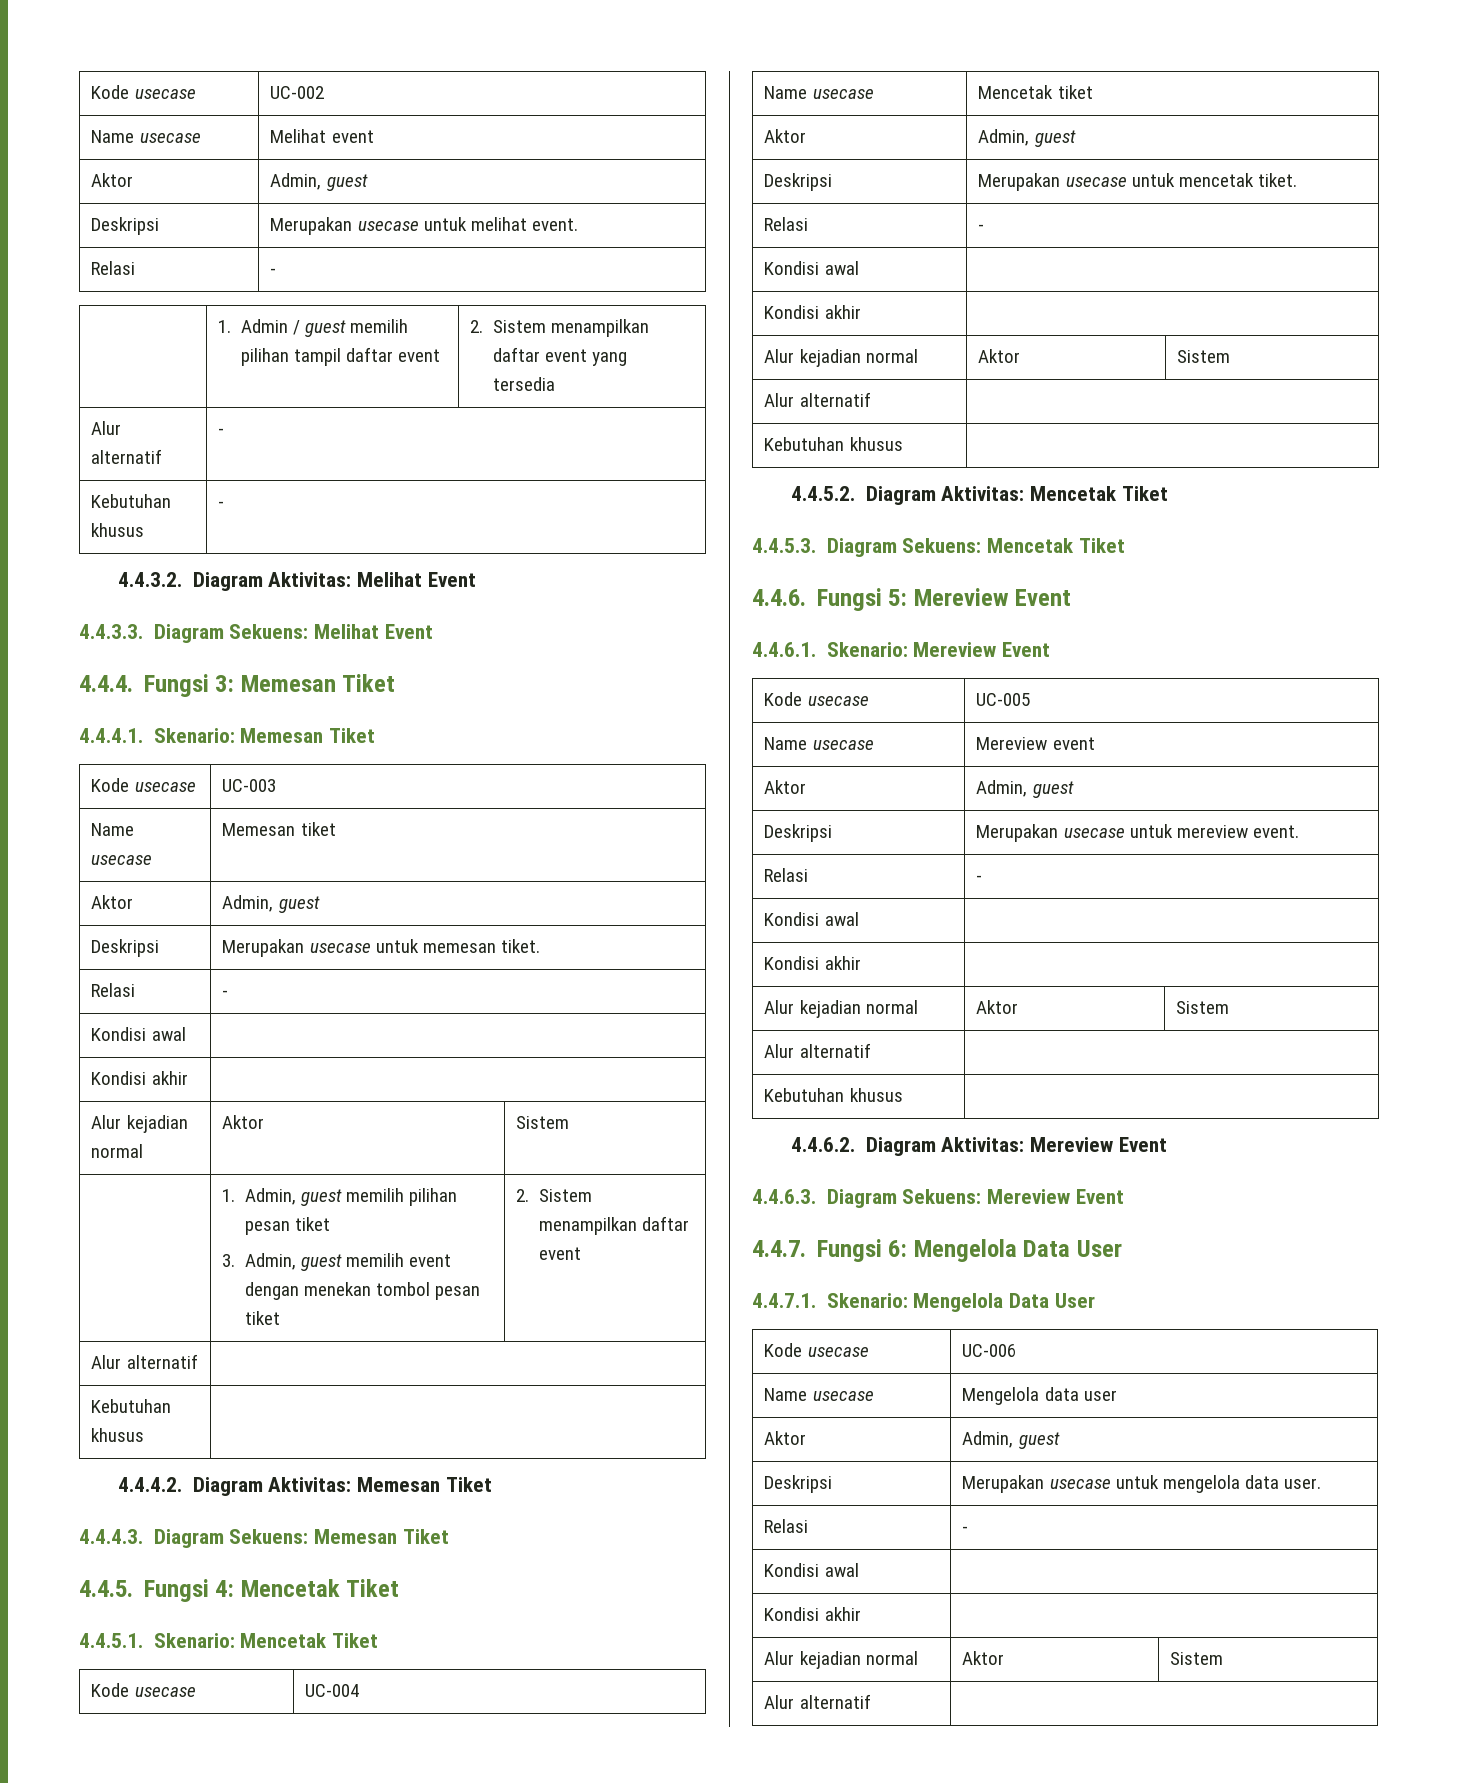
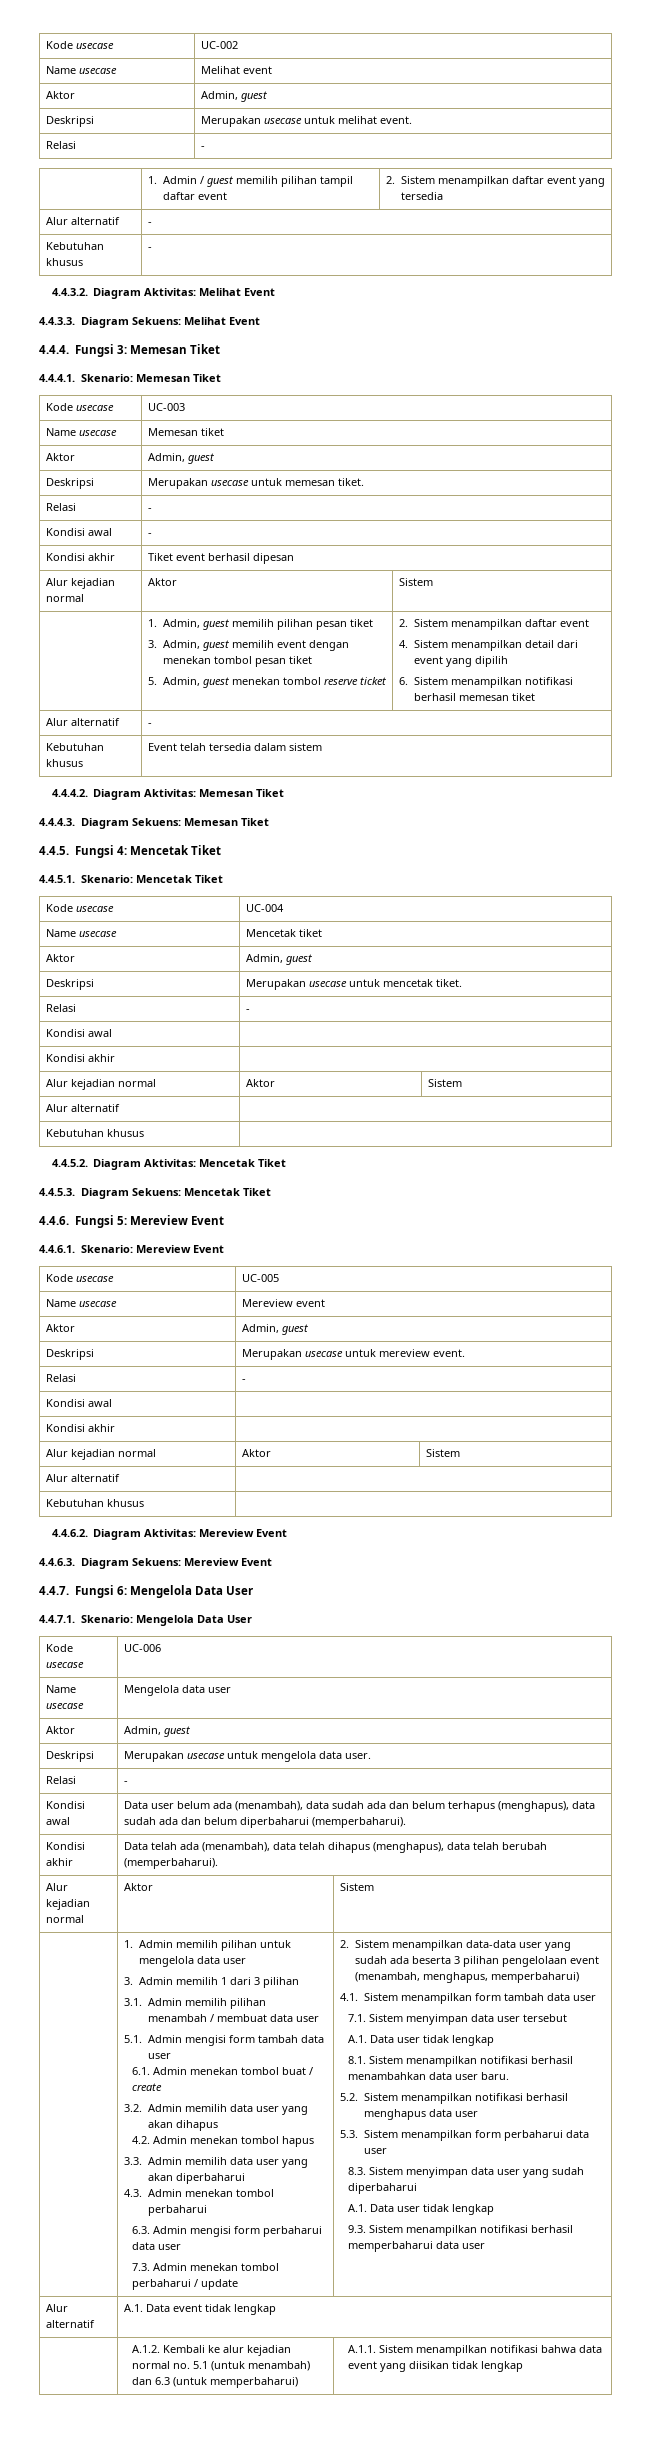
[91,1071,188,1085] // Kondisi akhir | -> [148,533,153,536] [46,553,116,561] [148,553,295,564] - // Kondisi akhir | Tiket event berhasil dipesan
[516,1189,592,1202] [538,1216,689,1235] [538,1247,581,1260] [91,1354,198,1369] [91,1399,172,1413] [91,1428,145,1442] | 2. Sistem menampilkan daftar event // Alur alternatif | // Kebutuhan khusus | -> [148,677,386,688] [399,619,589,630] [399,640,578,651] [413,656,508,667] [399,677,573,688] [413,693,535,701] [46,718,121,726] [148,723,153,726] [46,743,105,751] [46,759,84,767] [148,743,323,751] // 5. Admin, guest menekan tombol reserve ticket | 2. Sistem menampilkan daftar event // 4. Sistem menampilkan detail dari event yang dipilih // 6. Sistem menampilkan notifikasi berhasil memesan tiket // Alur alternatif | - // Kebutuhan khusus | Event telah tersedia dalam sistem
[764,1607,861,1621] [764,1651,918,1669] [962,1651,1005,1665] [1170,1652,1224,1665] [764,1694,871,1709] // Kondisi akhir | // Alur kejadian normal | Aktor | Sistem // Alur alternatif | -> [124,1801,596,1812] [124,1817,407,1828] [46,1842,86,1850] [46,1858,74,1866] [124,1842,548,1853] [124,1858,219,1869] [46,1883,69,1891] [46,1899,91,1910] [46,1915,85,1923] [124,1883,154,1891] [340,1883,375,1891] [124,1940,291,1951] [138,1956,246,1967] [124,1977,299,1988] [124,1998,266,2009] [147,2014,319,2022] [124,2035,324,2046] [147,2053,171,2059] [131,2067,313,2075] [131,2083,162,2091] [124,2104,308,2115] [147,2120,218,2131] [131,2136,314,2147] [124,2157,308,2168] [147,2173,245,2184] [124,2189,274,2197] [147,2205,207,2216] [131,2226,322,2237] [131,2242,181,2250] [131,2263,279,2271] [131,2279,238,2290] [340,1940,571,1951] [354,1956,599,1967] [354,1972,579,1983] [340,1993,596,2004] [347,2014,567,2025] [347,2035,494,2046] [347,2056,573,2067] [347,2072,509,2080] [340,2093,568,2104] [363,2109,478,2120] [340,2130,589,2141] [363,2148,387,2154] [347,2167,584,2178] [347,2183,417,2194] [347,2204,494,2215] [347,2225,573,2236] [347,2241,485,2252] [46,2304,69,2312] [46,2320,96,2328] [124,2304,277,2315] [131,2345,291,2356] [131,2361,310,2371] [131,2377,298,2388] [347,2345,602,2356] [347,2361,523,2372] Data user belum ada (menambah), data sudah ada dan belum terhapus (menghapus), data sudah ada dan belum diperbaharui (memperbaharui). // Kondisi akhir | Data telah ada (menambah), data telah dihapus (menghapus), data telah berubah (memperbaharui). // Alur kejadian normal | Aktor | Sistem // | 1. Admin memilih pilihan untuk mengelola data user // 3. Admin memilih 1 dari 3 pilihan // 3.1. Admin memilih pilihan menambah / membuat data user // 5.1. Admin mengisi form tambah data user // 6.1. Admin menekan tombol buat / create // 3.2. Admin memilih data user yang akan dihapus // 4.2. Admin menekan tombol hapus // 3.3. Admin memilih data user yang akan diperbaharui // 4.3. Admin menekan tombol perbaharui // 6.3. Admin mengisi form perbaharui data user // 7.3. Admin menekan tombol perbaharui / update | 2. Sistem menampilkan data-data user yang sudah ada beserta 3 pilihan pengelolaan event (menambah, menghapus, memperbaharui) // 4.1. Sistem menampilkan form tambah data user // 7.1. Sistem menyimpan data user tersebut // A.1. Data user tidak lengkap // 8.1. Sistem menampilkan notifikasi berhasil menambahkan data user baru. // 5.2. Sistem menampilkan notifikasi berhasil menghapus data user // 5.3. Sistem menampilkan form perbaharui data user // 8.3. Sistem menyimpan data user yang sudah diperbaharui // A.1. Data user tidak lengkap // 9.3. Sistem menampilkan notifikasi berhasil memperbaharui data user // Alur alternatif | A.1. Data event tidak lengkap // | A.1.2. Kembali ke alur kejadian normal no. 5.1 (untuk menambah) dan 6.3 (untuk memperbaharui) | A.1.1. Sistem menampilkan notifikasi bahwa data event yang diisikan tidak lengkap

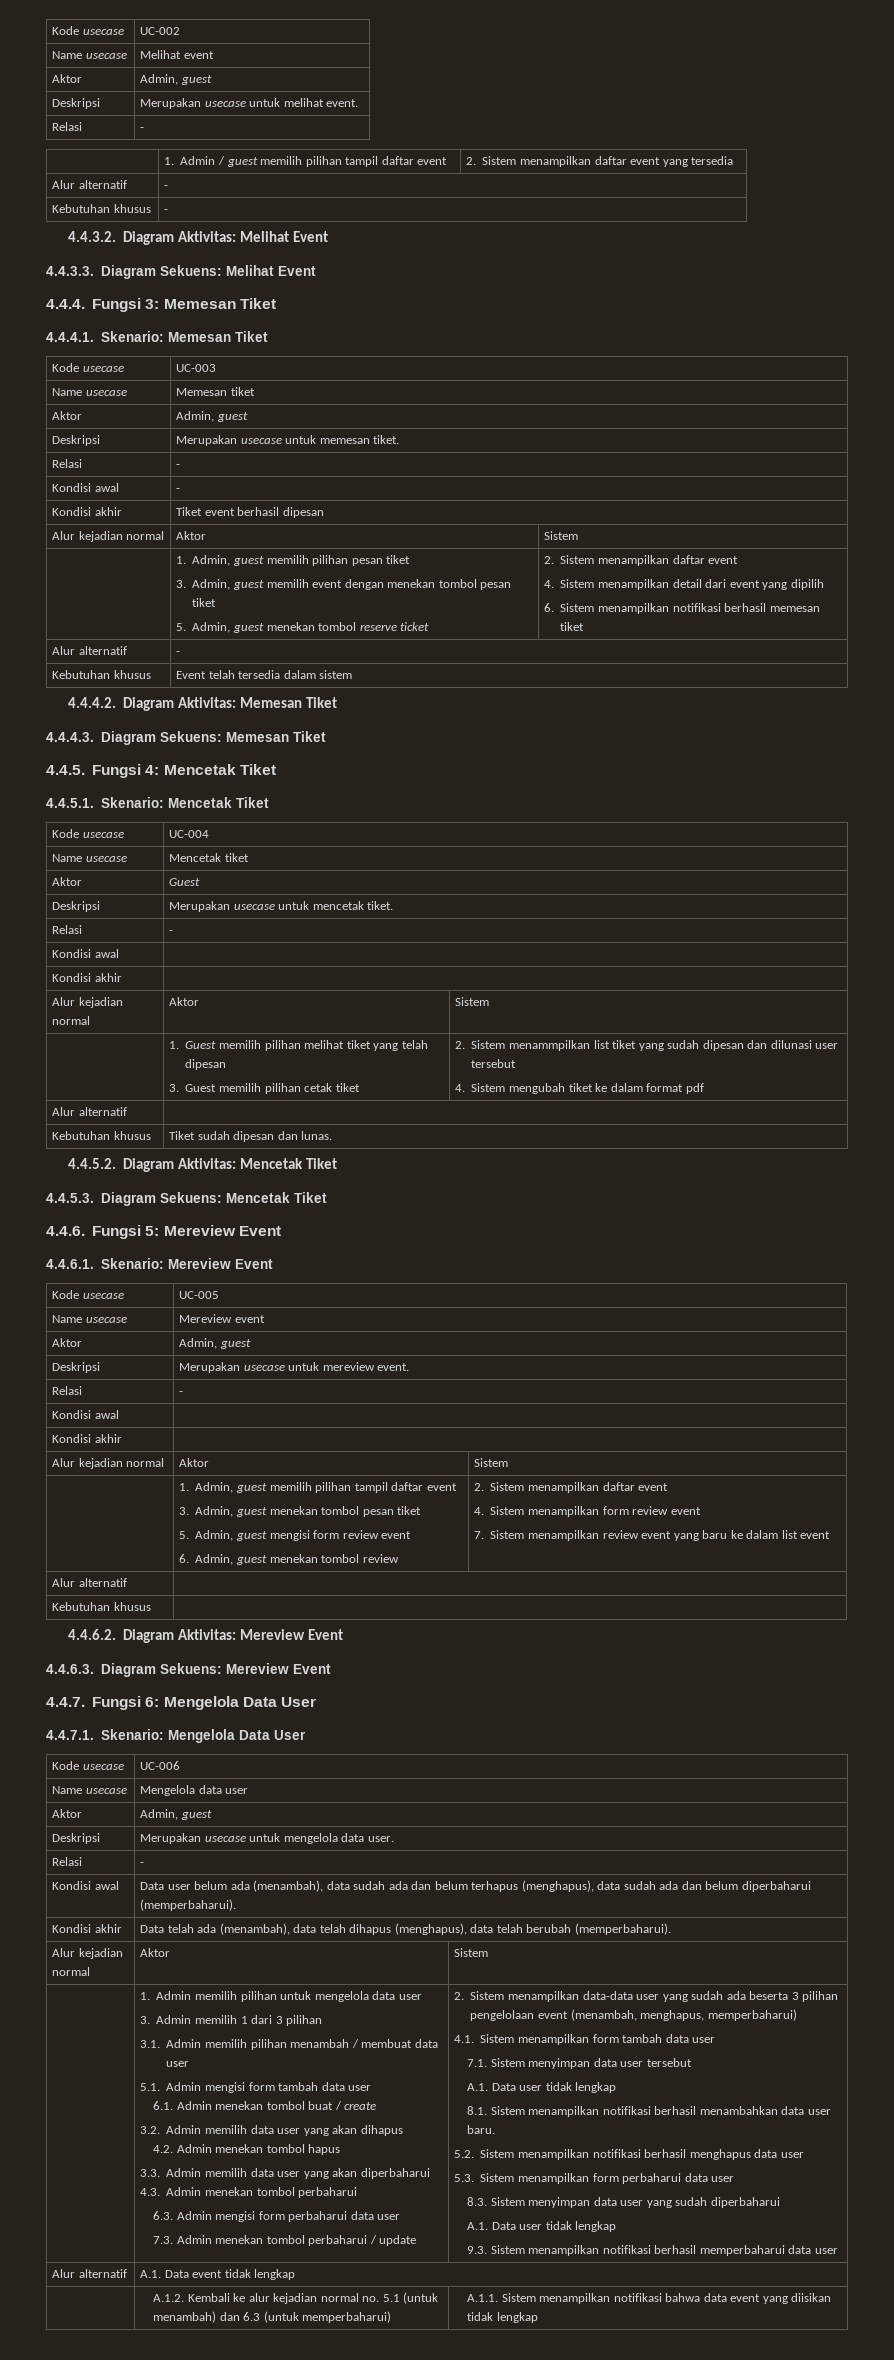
[246,954,313,965] Admin, guest -> [168,878,200,886] Guest
[46,1104,121,1112] [46,1129,145,1137] // Alur alternatif | // Kebutuhan khusus | -> [168,1040,428,1051] [185,1059,227,1070] [168,1083,360,1094] [454,1040,839,1051] [471,1059,517,1068] [454,1083,704,1094] [51,1107,127,1116] [51,1131,151,1140] [168,1131,333,1142] // | 1. Guest memilih pilihan melihat tiket yang telah dipesan // 3. Guest memilih pilihan cetak tiket | 2. Sistem menammpilkan list tiket yang sudah dipesan dan dilunasi user tersebut // 4. Sistem mengubah tiket ke dalam format pdf // Alur alternatif | // Kebutuhan khusus | Tiket sudah dipesan dan lunas.
(461, 1453) none -> [178,1482,457,1493] [178,1506,422,1517] [178,1530,412,1541] [178,1554,399,1565] [473,1482,669,1493] [473,1506,701,1517] [473,1530,831,1541] // | 1. Admin, guest memilih pilihan tampil daftar event // 3. Admin, guest menekan tombol pesan tiket // 5. Admin, guest mengisi form review event // 6. Admin, guest menekan tombol review | 2. Sistem menampilkan daftar event // 4. Sistem menampilkan form review event // 7. Sistem menampilkan review event yang baru ke dalam list event

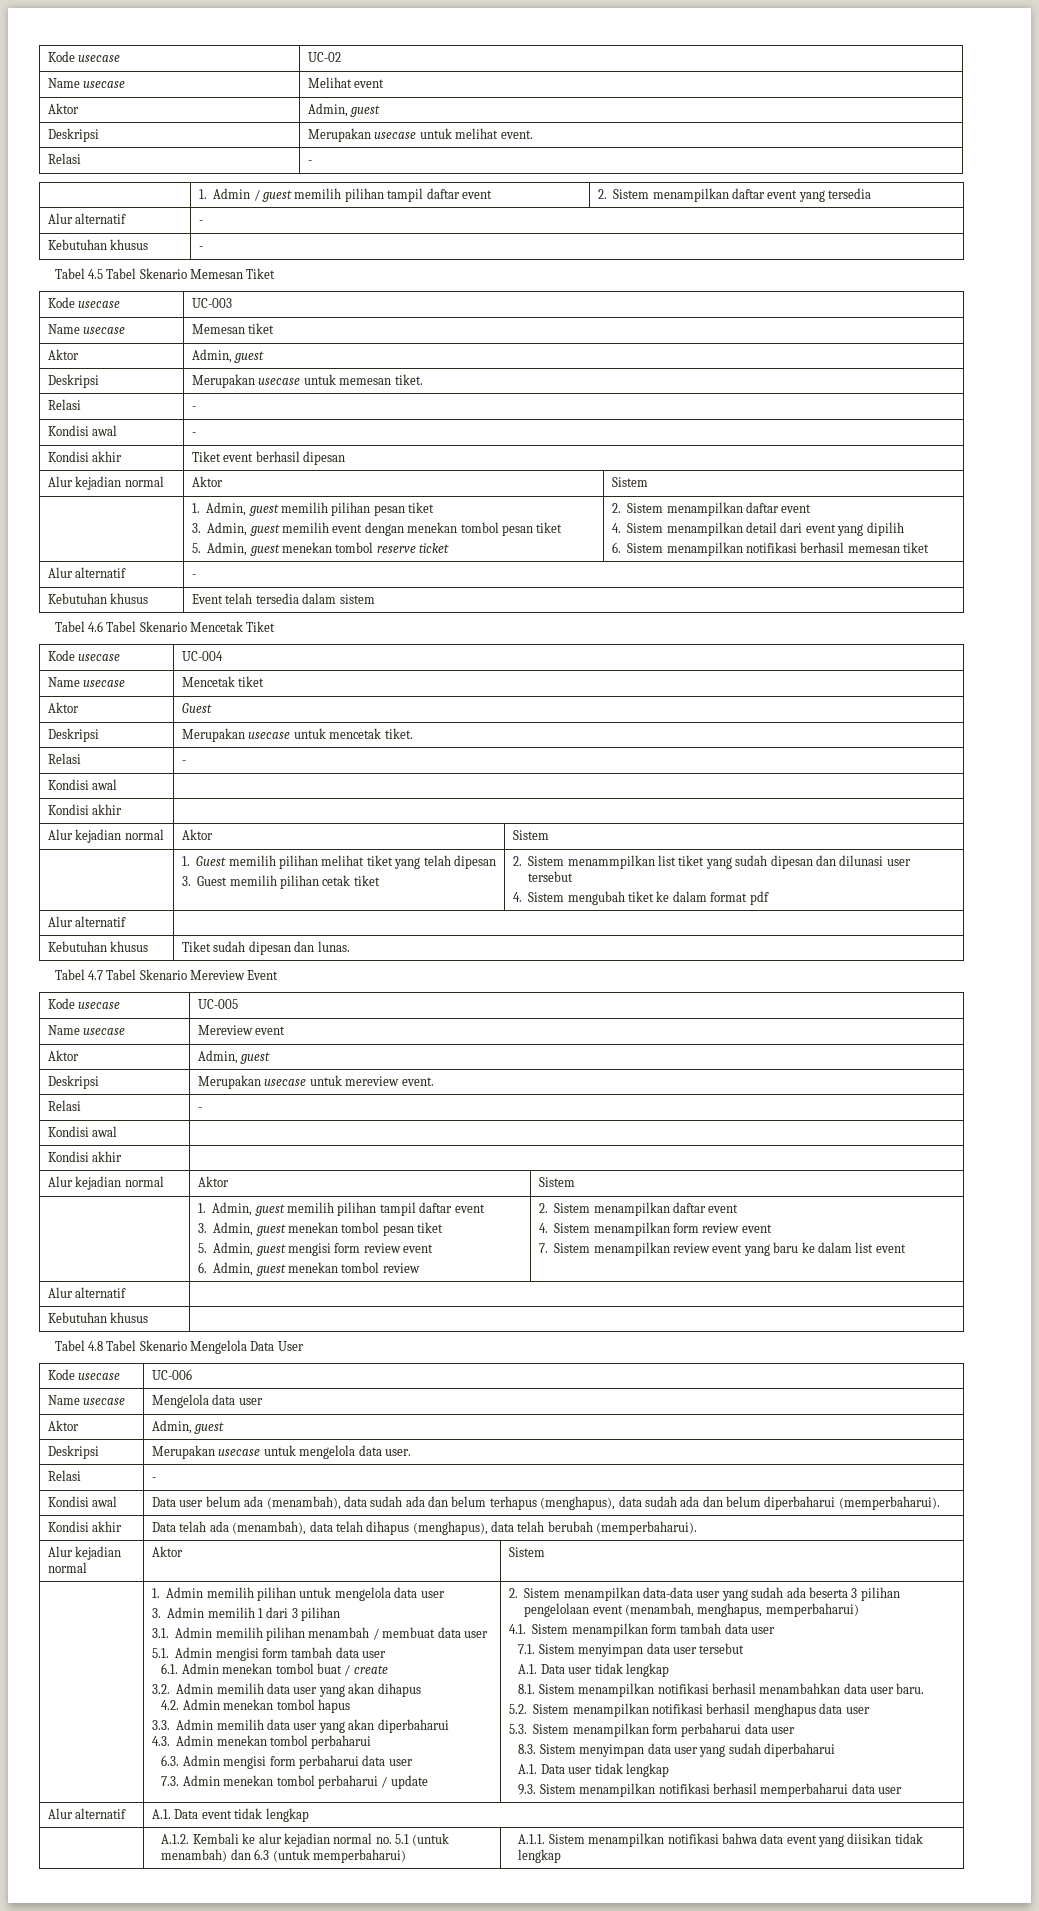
[51,26,124,35] [139,27,180,35] Kode usecase | UC-002 -> [48,51,121,62] [308,52,342,62] Kode usecase | UC-02
[67,231,328,245] [46,265,317,279] [46,298,276,312] [46,331,165,342] 4.4.3.2. Diagram Aktivitas: Melihat Event // 4.4.3.3. Diagram Sekuens: Melihat Event // 4.4.4. Fungsi 3: Memesan Tiket // 4.4.4.1. Skenario: -> [54,268,187,279] Tabel 4.5 Tabel Skenario
[67,697,337,711] [46,731,327,745] [46,764,276,778] [46,797,165,808] 4.4.4.2. Diagram Aktivitas: Memesan Tiket // 4.4.4.3. Diagram Sekuens: Memesan Tiket // 4.4.5. Fungsi 4: Mencetak Tiket // 4.4.5.1. Skenario: -> [54,621,187,632] Tabel 4.6 Tabel Skenario
[67,1158,337,1172] [46,1192,328,1206] [46,1225,281,1239] [46,1258,165,1269] 4.4.5.2. Diagram Aktivitas: Mencetak Tiket // 4.4.5.3. Diagram Sekuens: Mencetak Tiket // 4.4.6. Fungsi 5: Mereview Event // 4.4.6.1. Skenario: -> [54,969,187,980] Tabel 4.7 Tabel Skenario
[67,1629,343,1643] [46,1663,332,1677] [46,1696,316,1710] [46,1729,165,1740] 4.4.6.2. Diagram Aktivitas: Mereview Event // 4.4.6.3. Diagram Sekuens: Mereview Event // 4.4.7. Fungsi 6: Mengelola Data User // 4.4.7.1. Skenario: -> [54,1340,187,1351] Tabel 4.8 Tabel Skenario

